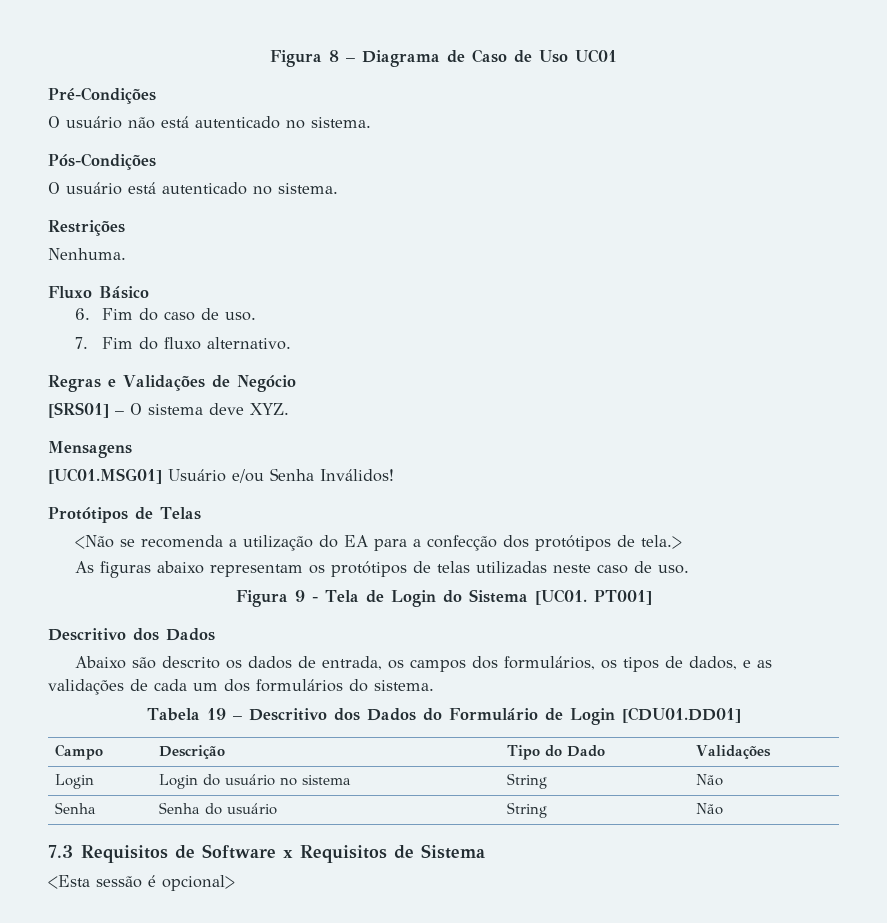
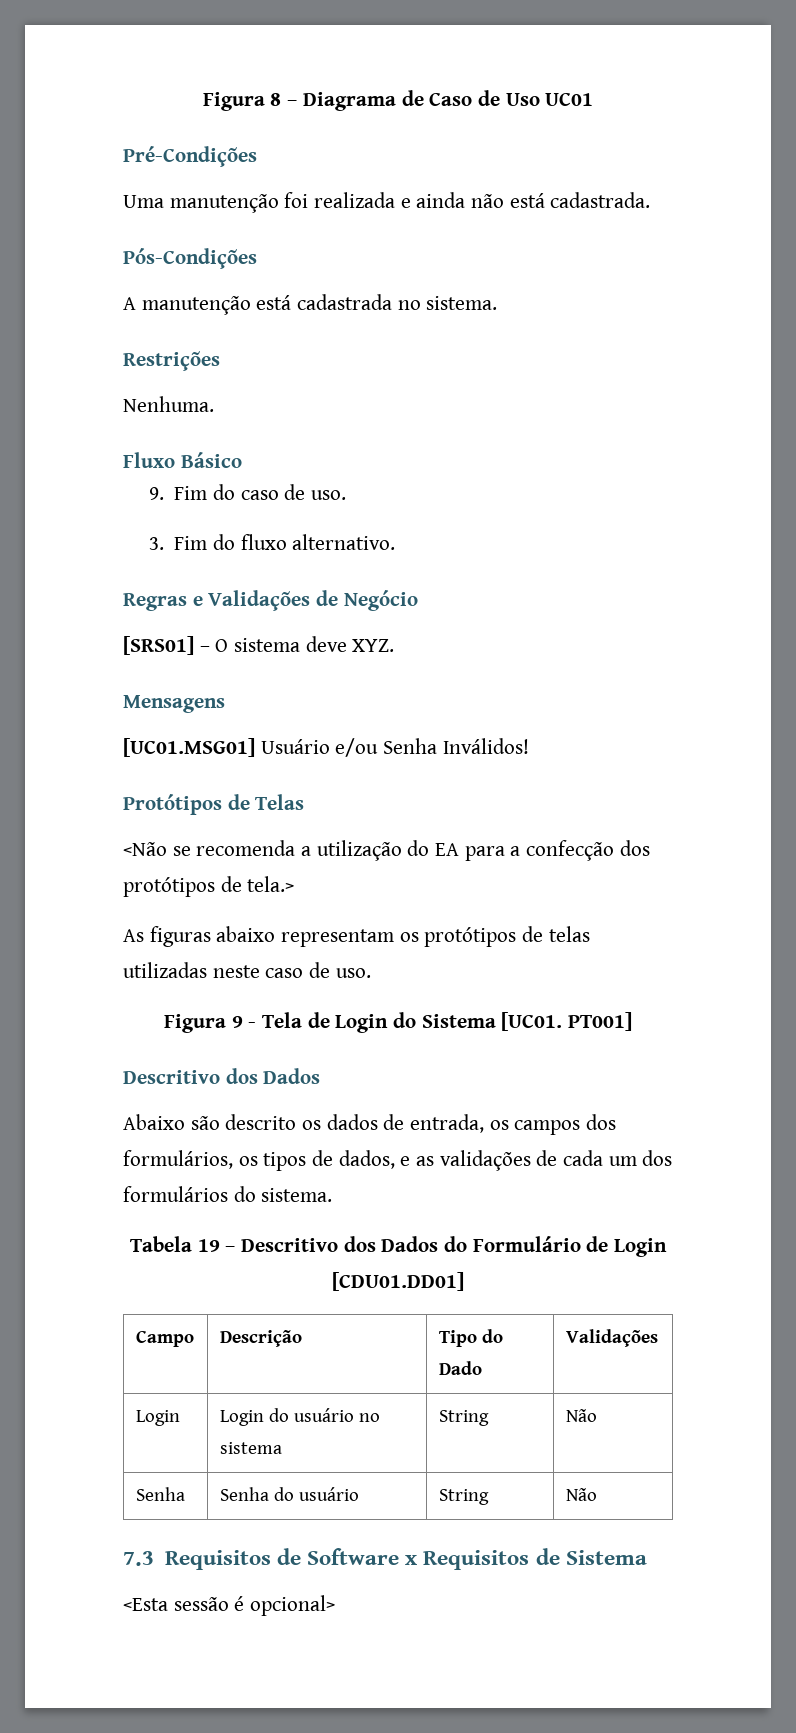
[48,116,371,129] [48,153,156,170] [48,182,247,195] O usuário não está autenticado no sistema. // Pós-Condições // O usuário está autenticado -> [123,192,651,213] [123,248,257,269] [123,294,393,315] Uma manutenção foi realizada e ainda não está cadastrada. // Pós-Condições // A manutenção está cadastrada
[75,308,91,320] 6. -> [148,487,164,500] 9.
[75,337,89,349] 7. -> [148,537,164,550] 3.

